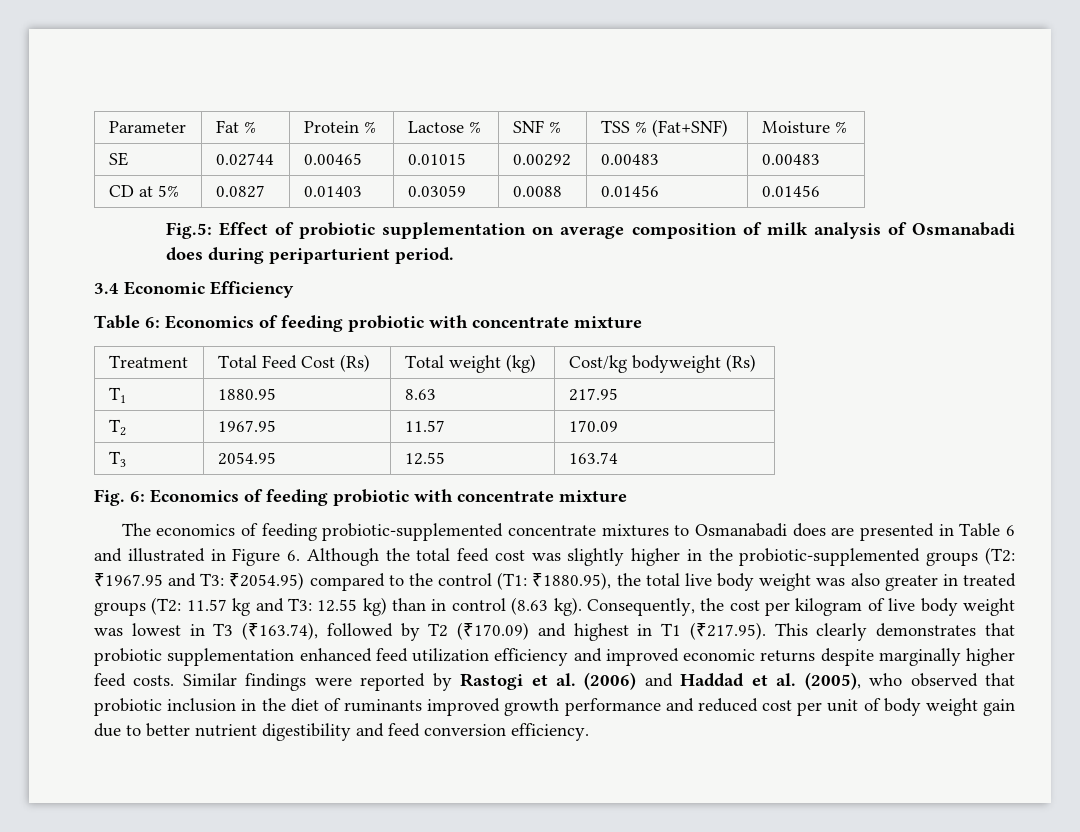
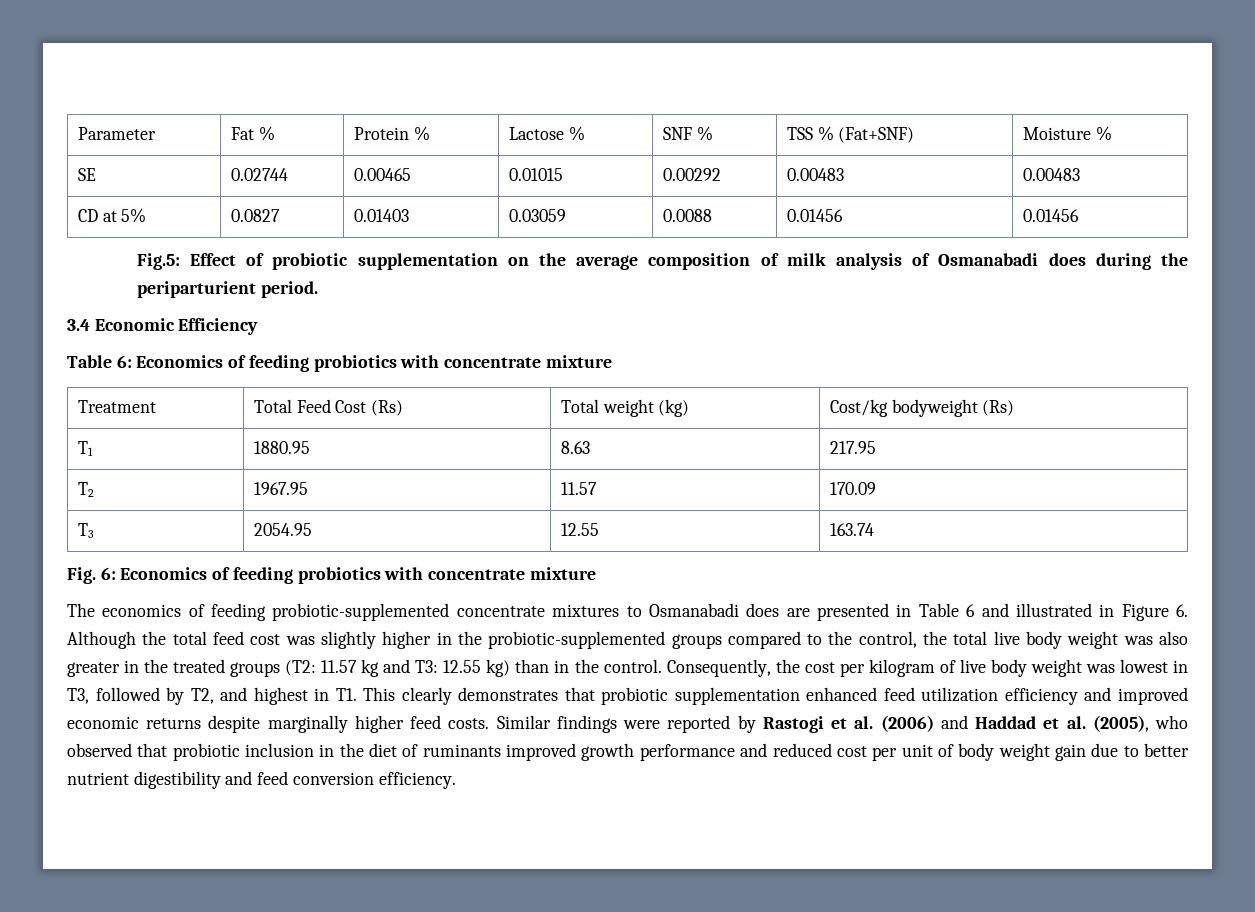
(555, 230) none -> [539,253,567,266] the
(264, 255) none -> [1161,253,1188,266] the
[348,315,424,332] probiotic -> [313,355,397,372] probiotics
[333,489,409,506] probiotic -> [297,567,381,584] probiotics
[984,547,1015,565] [94,572,612,591] (T2: ₹1967.95 and T3: ₹2054.95) compared to the control (T1: ₹1880.95), -> [727,631,917,649] compared to the control,
(958, 580) none -> [144,659,169,673] the
[451,597,582,616] control (8.63 kg). -> [574,659,662,673] the control.
[213,622,530,641] T3 (₹163.74), followed by T2 (₹170.09) -> [67,687,214,705] T3, followed by T2,
[661,622,766,640] T1 (₹217.95). -> [335,688,357,701] T1.

